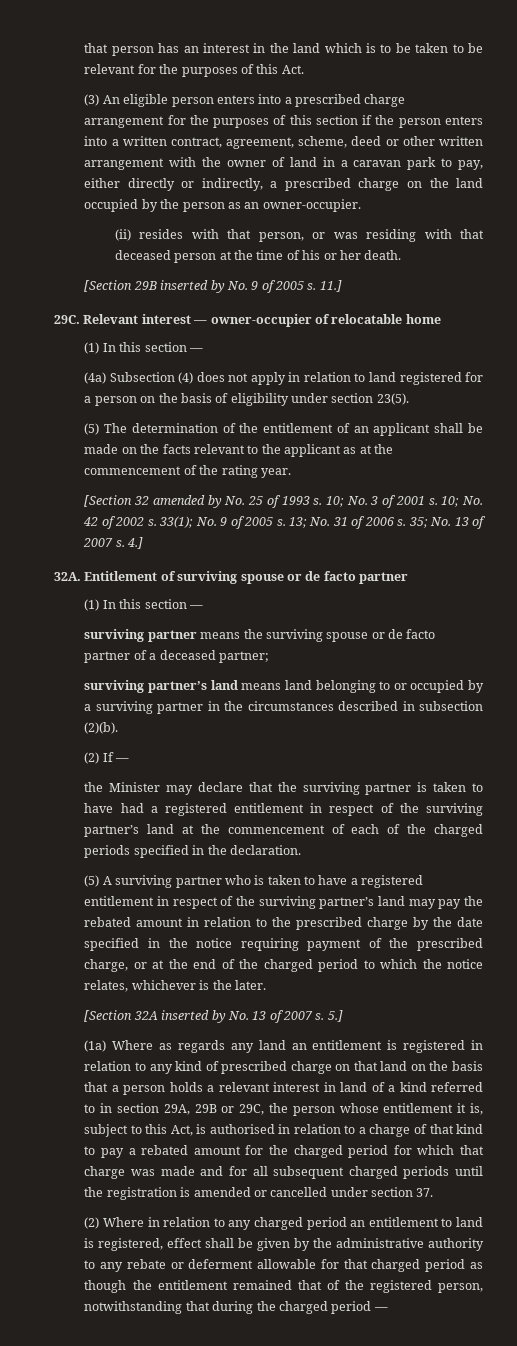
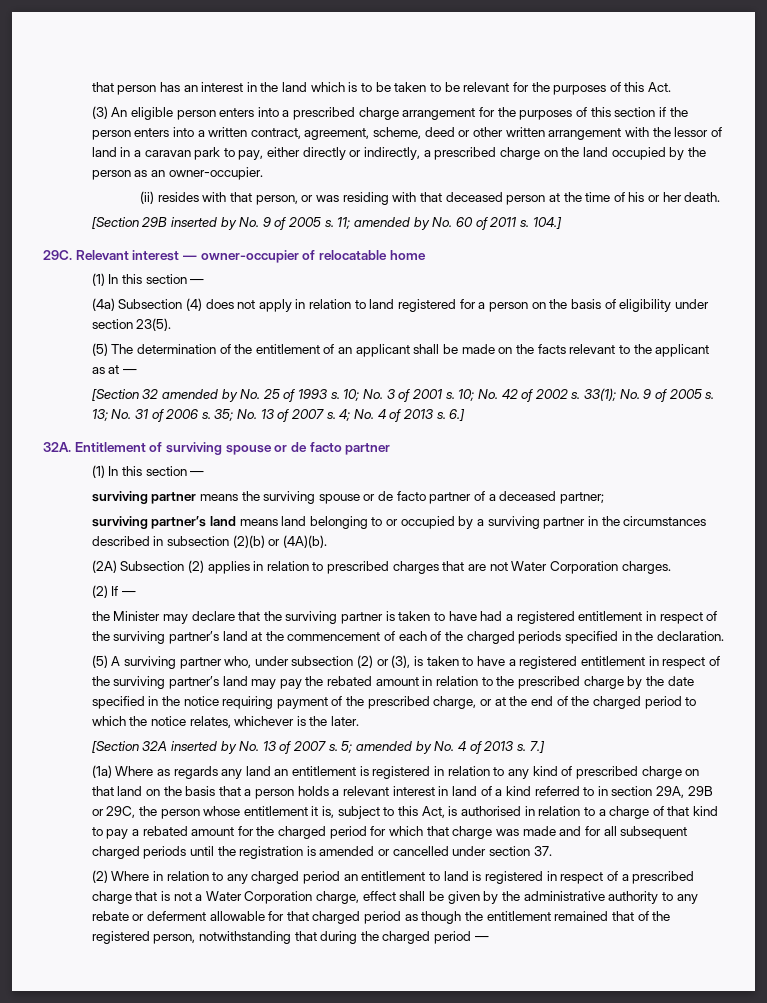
[227,160,267,167] owner -> [674,127,709,137] lessor
[319,280,342,292] 11.] -> [337,217,562,230] 11; amended by No. 60 of 2011 s. 104.]
[374,444,394,454] [84,465,291,478] the commencement of the rating year. -> [122,369,137,374] —
[127,537,144,549] 4.] -> [339,409,466,422] 4; No. 4 of 2013 s. 6.]
[84,722,119,734] (2)(b). -> [232,535,327,548] [91,560,671,574] (2)(b) or (4A)(b). // (2A) Subsection (2) applies in relation to prescribed charges that are not Water Corporation charges.
[224,875,251,885] who -> [224,655,411,668] who, under subsection (2) or (3),
[327,1010,343,1022] 5.] -> [341,741,545,754] 5; amended by No. 4 of 2013 s. 7.]
[98,1238,164,1251] registered, -> [484,871,695,884] [91,891,360,904] registered in respect of a prescribed charge that is not a Water Corporation charge,

